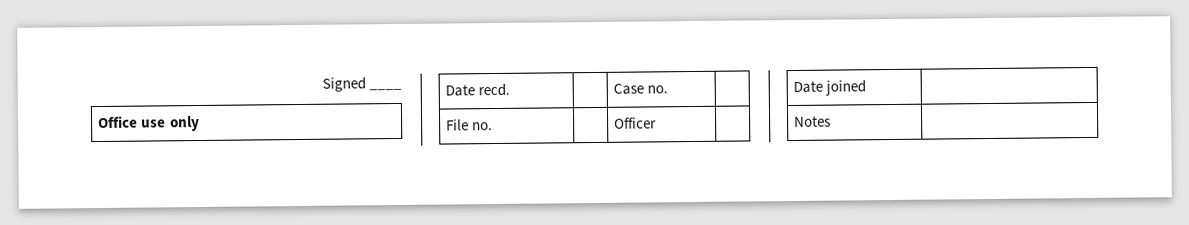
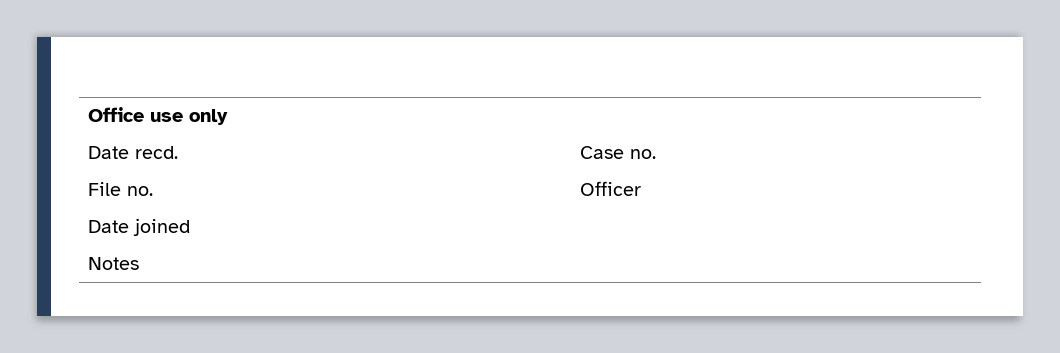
[321,77,402,92] Signed ____ // -> (88, 114) none

